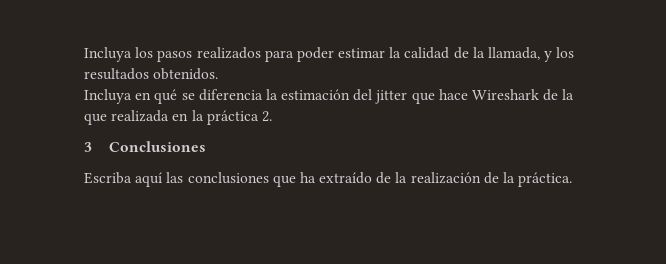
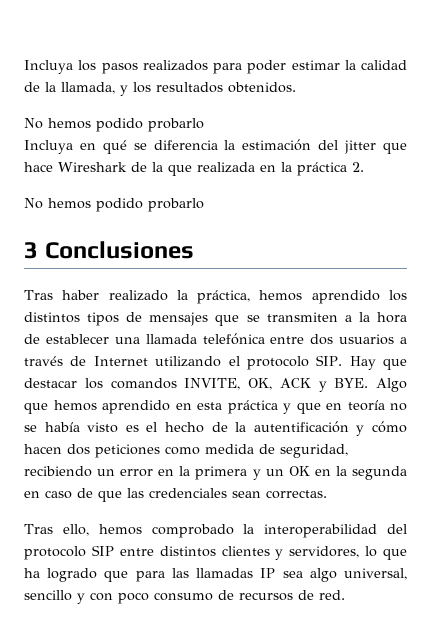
(219, 74) none -> [24,118,204,132] // No hemos podido probarlo
[84,141,207,152] [84,172,573,187] 3 Conclusiones // Escriba aquí las conclusiones que ha extraído de la realización de la práctica. -> [24,198,204,212] [24,241,195,259] [24,290,407,304] [24,312,407,326] [24,333,407,345] [24,355,407,370] [24,378,407,392] [24,400,407,414] [24,421,407,436] [24,444,348,458] [24,466,407,480] [24,488,327,502] [24,524,407,538] [24,545,407,560] [24,568,408,582] [24,590,345,604] No hemos podido probarlo // 3 Conclusiones // Tras haber realizado la práctica, hemos aprendido los distintos tipos de mensajes que se transmiten a la hora de establecer una llamada telefónica entre dos usuarios a través de Internet utilizando el protocolo SIP. Hay que destacar los comandos INVITE, OK, ACK y BYE. Algo que hemos aprendido en esta práctica y que en teoría no se había visto es el hecho de la autentificación y cómo hacen dos peticiones como medida de seguridad, recibiendo un error en la primera y un OK en la segunda en caso de que las credenciales sean correctas. // Tras ello, hemos comprobado la interoperabilidad del protocolo SIP entre distintos clientes y servidores, lo que ha logrado que para las llamadas IP sea algo universal, sencillo y con poco consumo de recursos de red.

